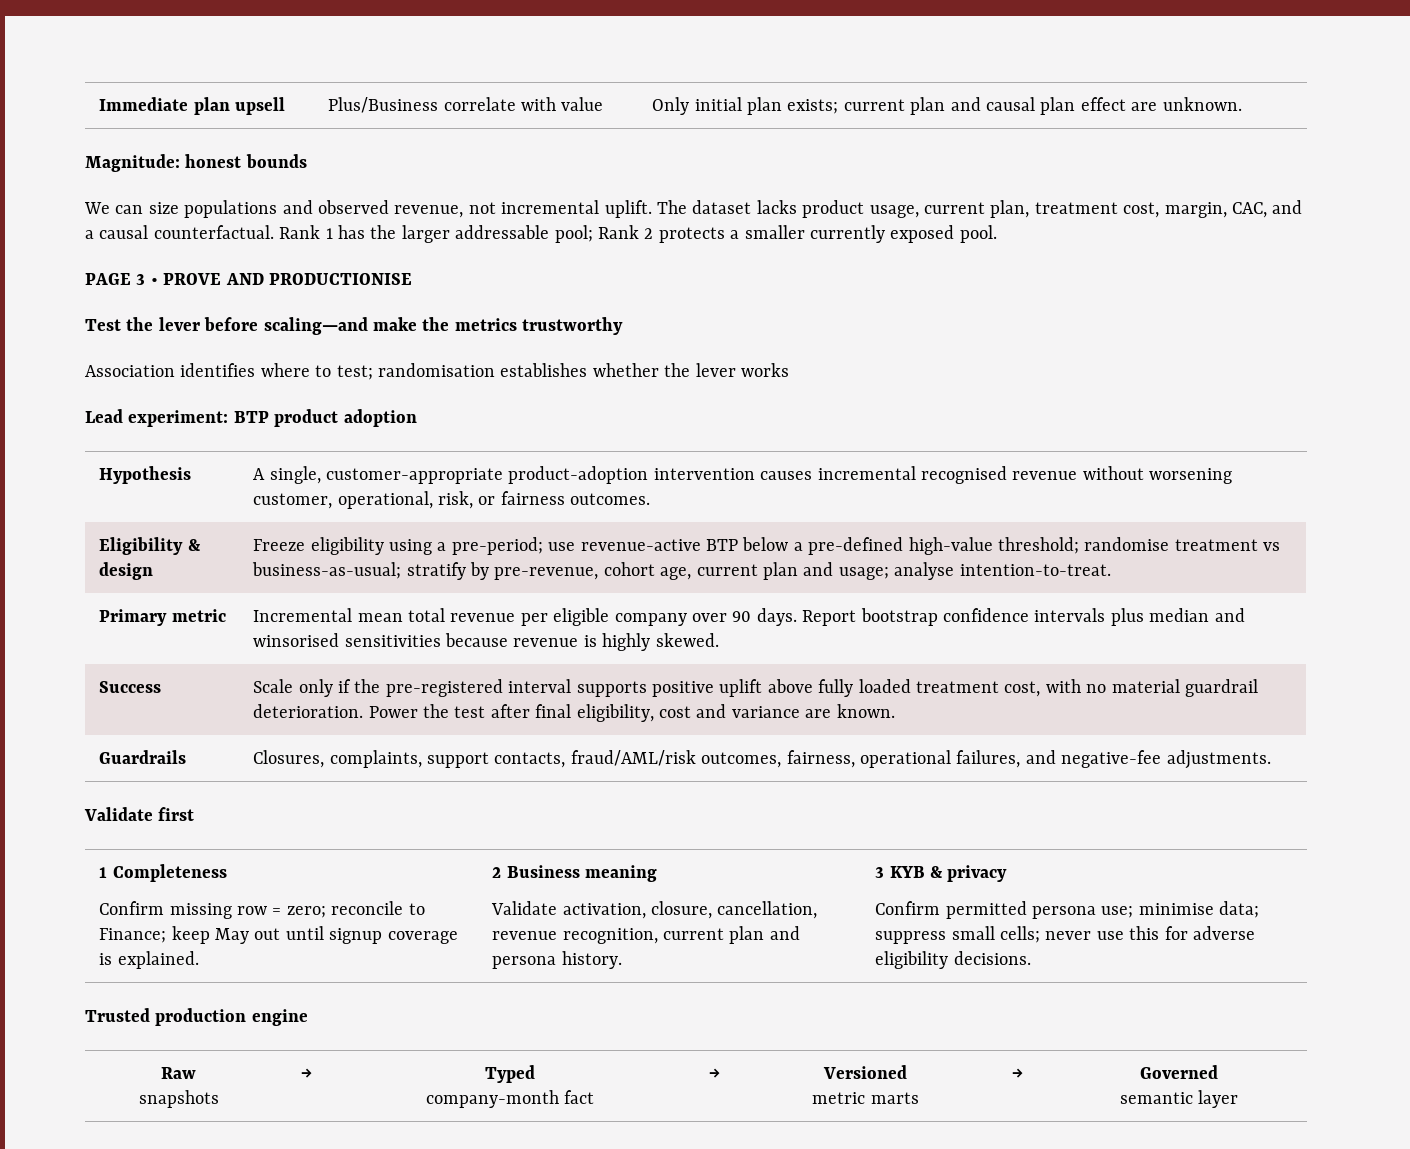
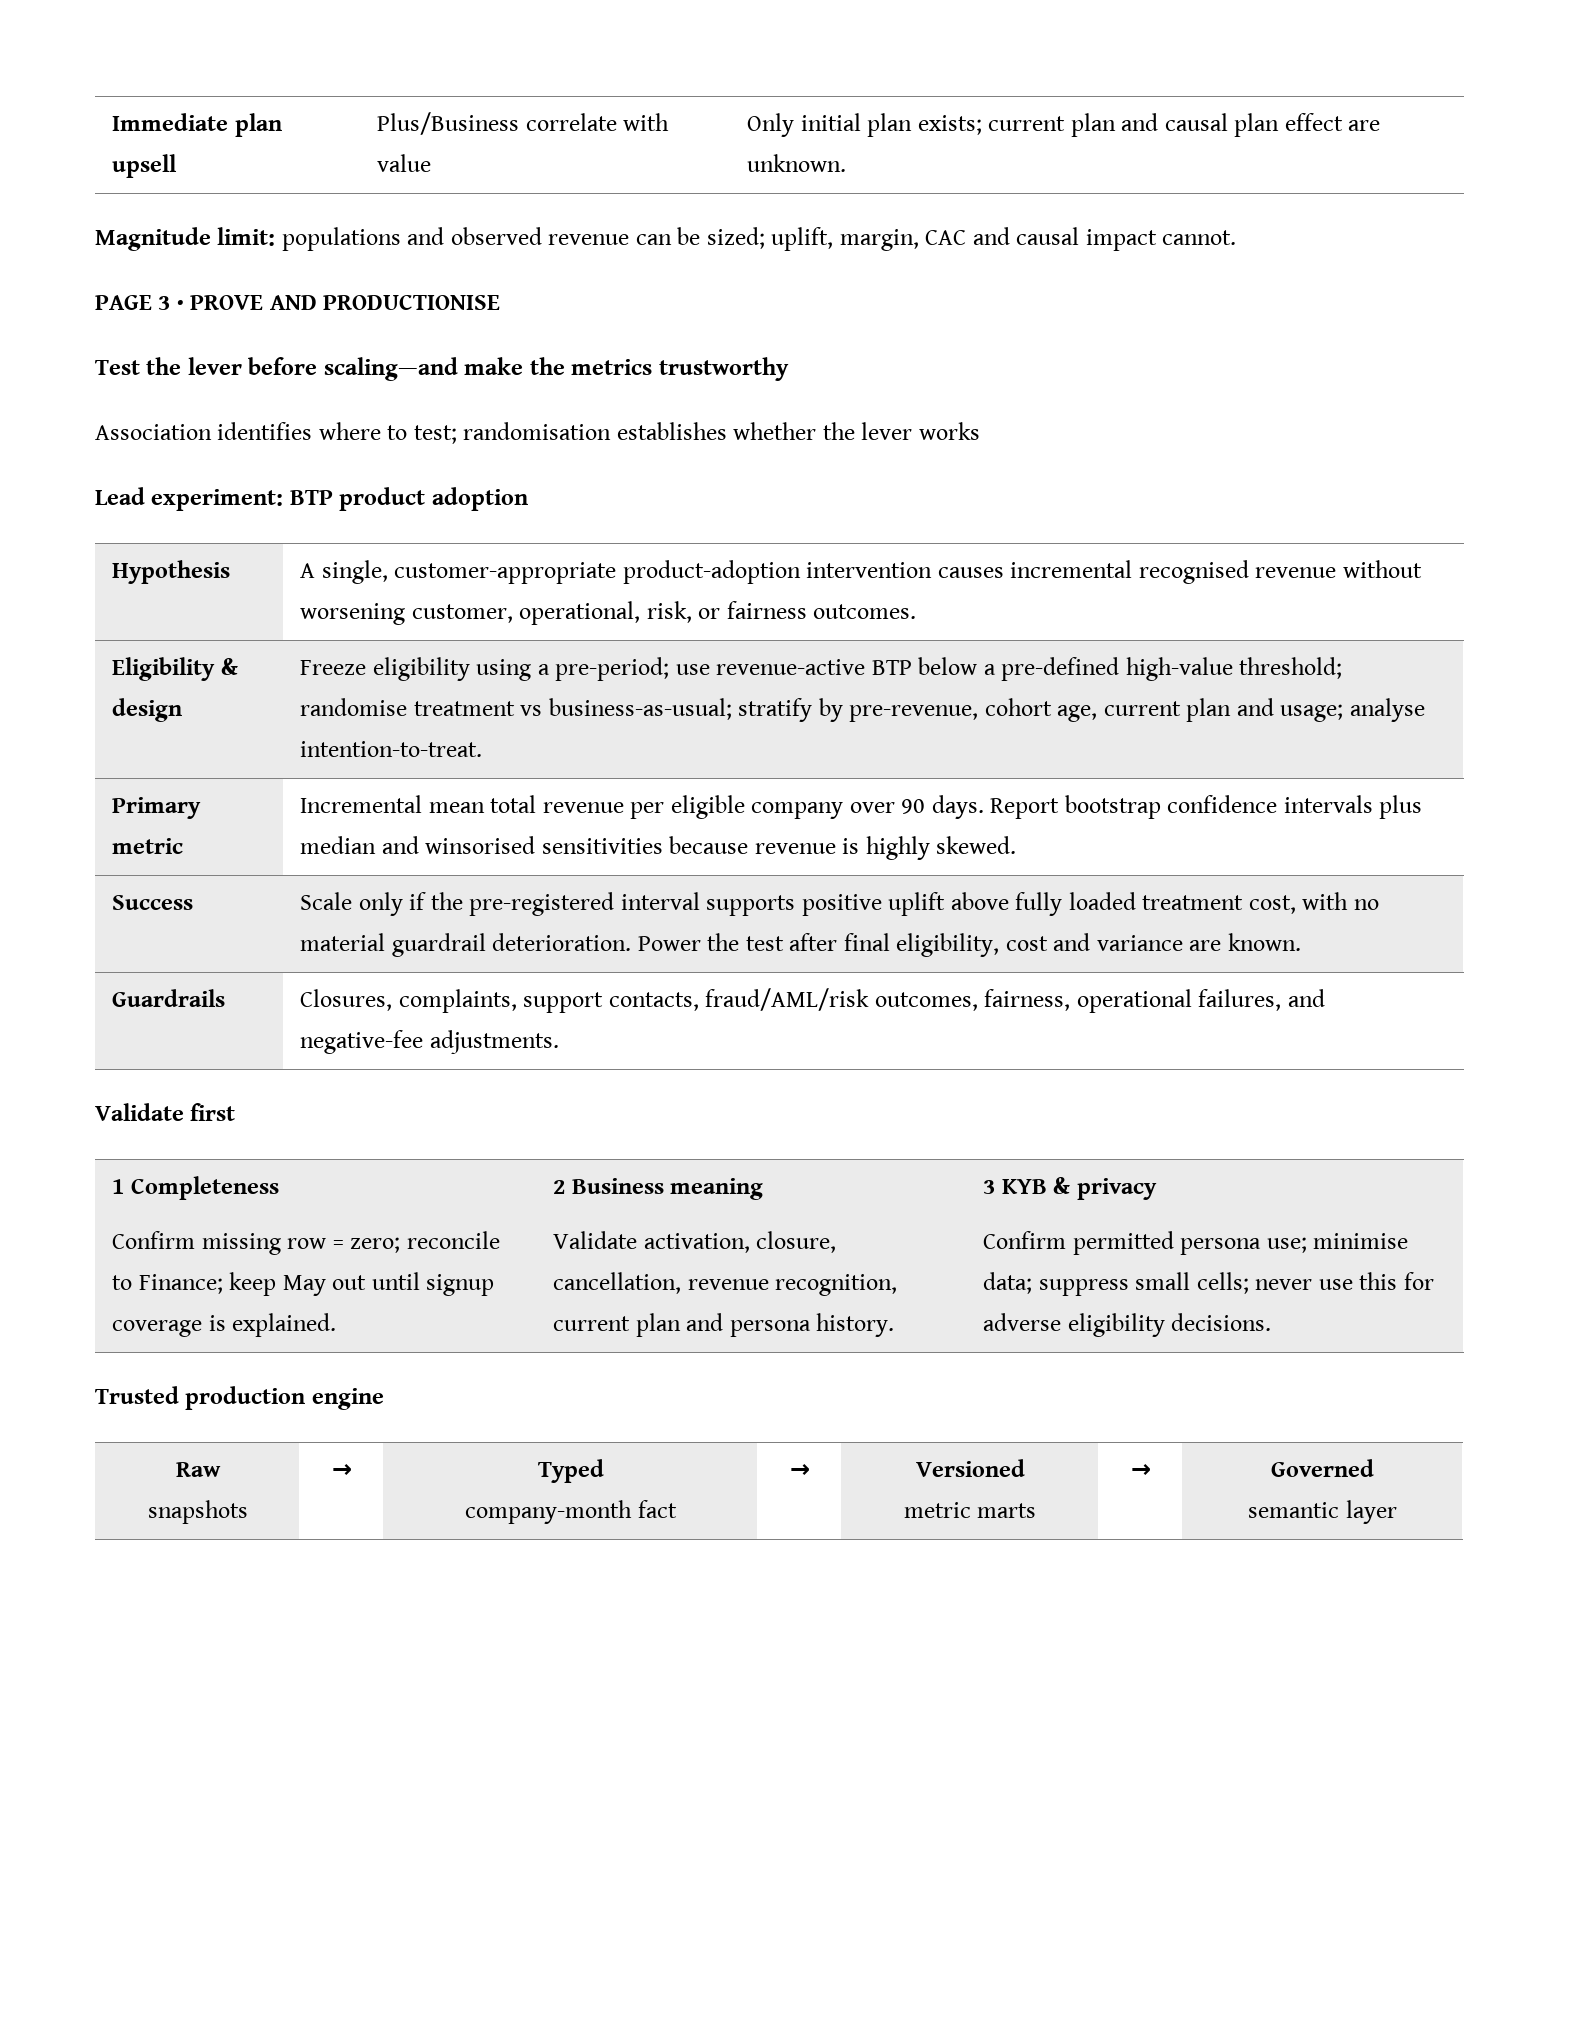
[85,154,307,172] [84,200,1303,218] [85,225,997,243] Magnitude: honest bounds // We can size populations and observed revenue, not incremental uplift. The dataset lacks product usage, current plan, treatment cost, margin, CAC, and a causal counterfactual. Rank 1 has the larger addressable pool; Rank 2 protects a smaller currently exposed pool. -> [95,227,1237,251] Magnitude limit: populations and observed revenue can be sized; uplift, margin, CAC and causal impact cannot.

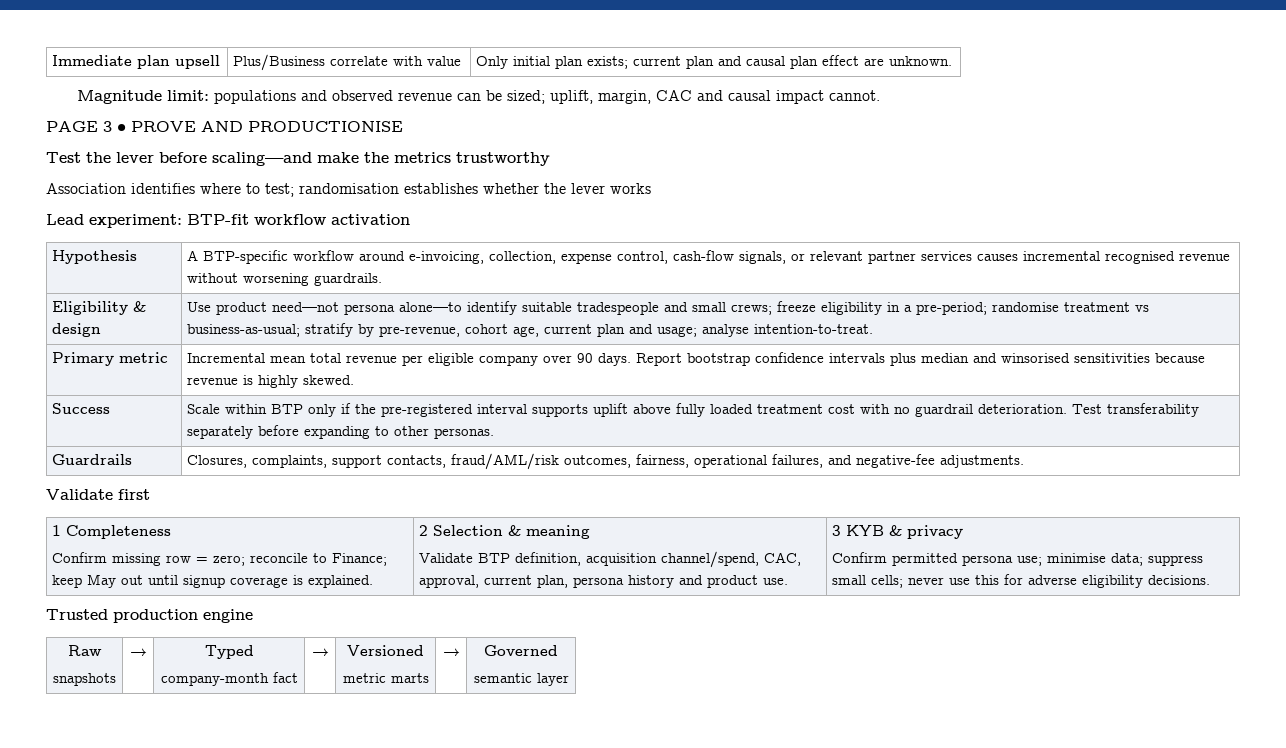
[289,487,528,511] BTP product adoption -> [187,214,410,225] BTP-fit workflow activation
[321,560,933,584] single, customer-appropriate product-adoption intervention -> [203,250,973,264] BTP-specific workflow around e-invoicing, collection, expense control, cash-flow signals, or relevant partner services
[411,601,917,625] [112,657,238,681] [112,698,183,722] [300,657,1343,681] customer, operational, risk, or fairness outcomes. // Eligibility & design | Freeze eligibility using a pre-period; use revenue-active BTP below a pre-defined high-value threshold; -> [314,273,383,286] [52,301,147,315] [52,323,102,337] [187,301,988,315] guardrails. // Eligibility & design | Use product need—not persona alone—to identify suitable tradespeople and small crews; freeze eligibility in a pre-period;
(353, 901) none -> [225,404,304,414] within BTP
[801,894,882,916] positive -> (589, 410) none
[1248,895,1296,914] cost, -> [828,404,856,414] cost
[300,933,386,951] material -> (911, 410) none
[637,933,1301,957] Power the test after final eligibility, cost and variance are known. -> [1072,403,1200,417] [187,425,495,439] Test transferability separately before expanding to other personas.
[571,1178,664,1194] Business -> [433,525,522,536] Selection &
[643,1231,837,1253] [553,1272,898,1296] [553,1313,895,1337] activation, closure, cancellation, revenue recognition, current plan and persona history. -> [478,551,802,568] [419,575,789,588] BTP definition, acquisition channel/spend, CAC, approval, current plan, persona history and product use.

